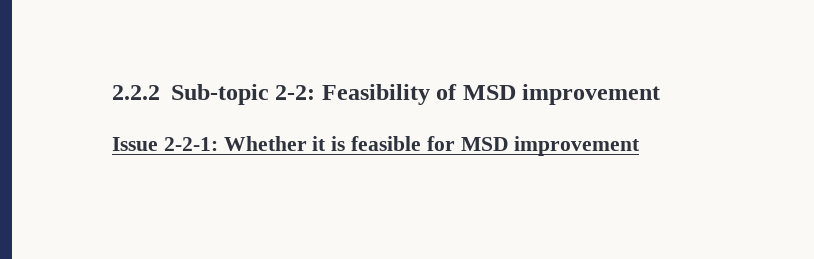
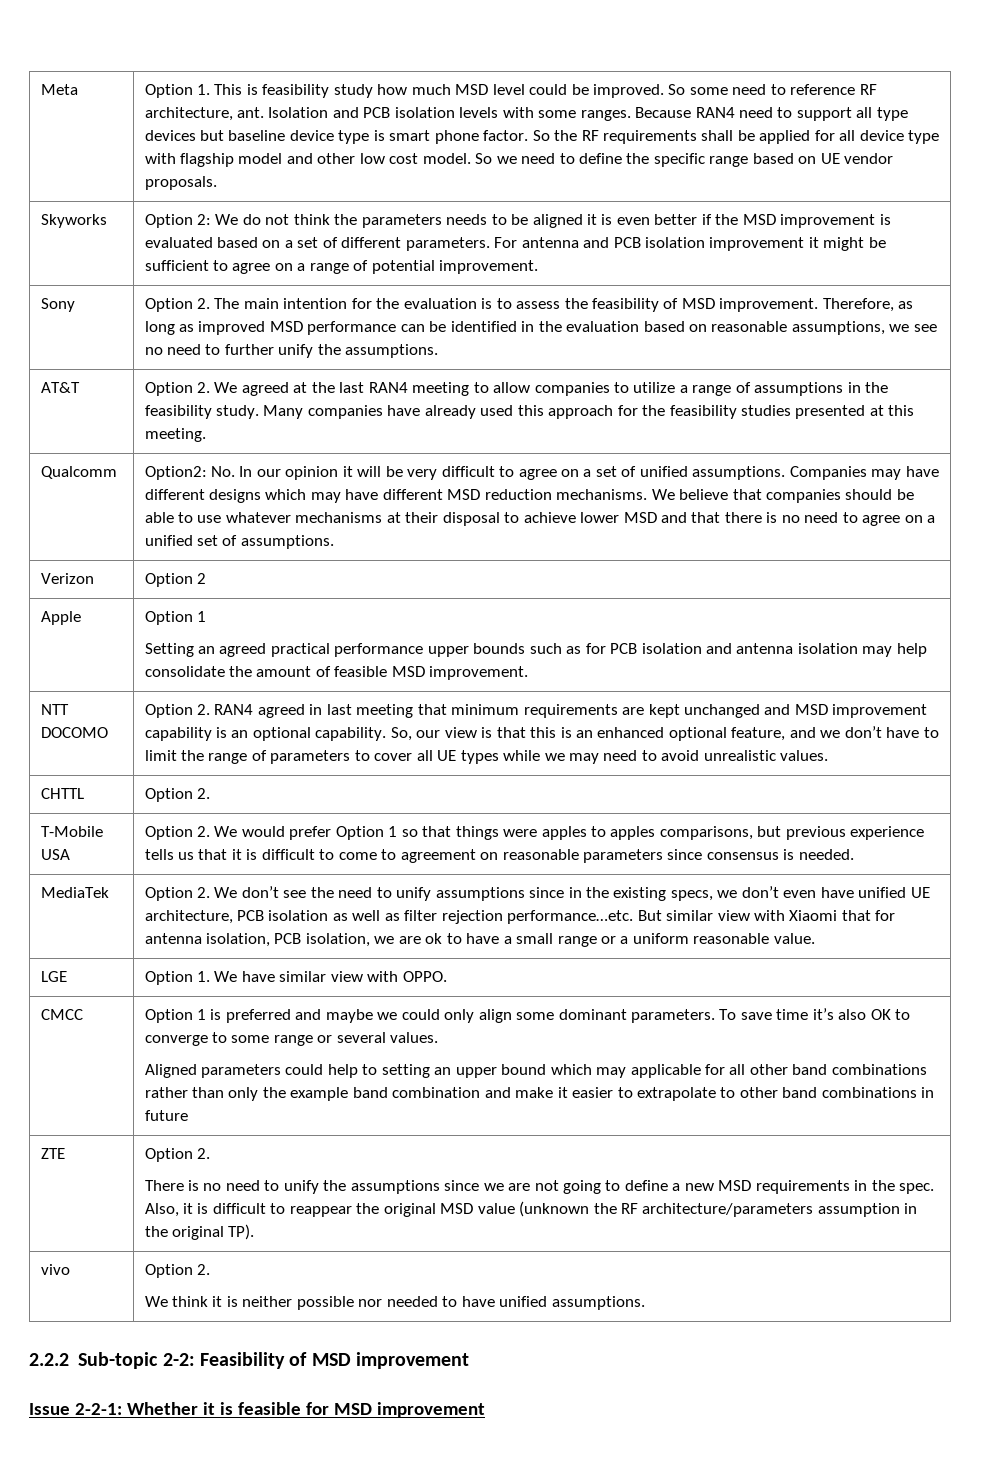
(112, 92) none -> [40,84,78,95] [144,84,877,98] [144,107,908,121] [144,130,940,144] [144,153,894,167] [144,176,217,190] [40,214,107,228] [144,214,891,228] [144,237,886,251] [144,260,539,274] [40,298,75,312] [144,298,914,312] [144,321,937,335] [144,344,439,358] [40,382,80,393] [144,382,889,396] [144,405,915,419] [144,428,206,442] [40,466,117,479] [144,466,939,480] [144,489,914,503] [144,512,936,526] [144,535,334,549] [40,573,94,584] [144,573,206,587] [40,611,81,625] [144,611,206,625] [144,643,927,657] [144,666,529,680] [40,704,69,715] [40,727,108,738] [144,704,928,718] [144,726,939,741] [144,750,829,764] [40,788,84,799] [144,788,210,802] [40,826,103,837] [40,849,70,860] [144,826,925,840] [144,849,854,863] [40,887,109,898] [144,886,930,901] [144,910,896,924] [144,933,815,947] [40,971,67,982] [144,971,447,985] [40,1009,83,1020] [144,1008,911,1023] [144,1032,439,1046] [144,1064,927,1078] [144,1087,935,1101] [144,1110,188,1121] [40,1148,65,1159] [144,1148,210,1162] [144,1180,935,1194] [144,1201,918,1217] [144,1224,255,1240] [40,1264,70,1275] [144,1264,210,1278] [144,1296,645,1310] Meta | Option 1. This is feasibility study how much MSD level could be improved. So some need to reference RF architecture, ant. Isolation and PCB isolation levels with some ranges. Because RAN4 need to support all type devices but baseline device type is smart phone factor. So the RF requirements shall be applied for all device type with flagship model and other low cost model. So we need to define the specific range based on UE vendor proposals. // Skyworks | Option 2: We do not think the parameters needs to be aligned it is even better if the MSD improvement is evaluated based on a set of different parameters. For antenna and PCB isolation improvement it might be sufficient to agree on a range of potential improvement. // Sony | Option 2. The main intention for the evaluation is to assess the feasibility of MSD improvement. Therefore, as long as improved MSD performance can be identified in the evaluation based on reasonable assumptions, we see no need to further unify the assumptions. // AT&T | Option 2. We agreed at the last RAN4 meeting to allow companies to utilize a range of assumptions in the feasibility study. Many companies have already used this approach for the feasibility studies presented at this meeting. // Qualcomm | Option2: No. In our opinion it will be very difficult to agree on a set of unified assumptions. Companies may have different designs which may have different MSD reduction mechanisms. We believe that companies should be able to use whatever mechanisms at their disposal to achieve lower MSD and that there is no need to agree on a unified set of assumptions. // Verizon | Option 2 // Apple | Option 1 // Setting an agreed practical performance upper bounds such as for PCB isolation and antenna isolation may help consolidate the amount of feasible MSD improvement. // NTT DOCOMO | Option 2. RAN4 agreed in last meeting that minimum requirements are kept unchanged and MSD improvement capability is an optional capability. So, our view is that this is an enhanced optional feature, and we don’t have to limit the range of parameters to cover all UE types while we may need to avoid unrealistic values. // CHTTL | Option 2. // T-Mobile USA | Option 2. We would prefer Option 1 so that things were apples to apples comparisons, but previous experience tells us that it is difficult to come to agreement on reasonable parameters since consensus is needed. // MediaTek | Option 2. We don’t see the need to unify assumptions since in the existing specs, we don’t even have unified UE architecture, PCB isolation as well as filter rejection performance…etc. But similar view with Xiaomi that for antenna isolation, PCB isolation, we are ok to have a small range or a uniform reasonable value. // LGE | Option 1. We have similar view with OPPO. // CMCC | Option 1 is preferred and maybe we could only align some dominant parameters. To save time it’s also OK to converge to some range or several values. // Aligned parameters could help to setting an upper bound which may applicable for all other band combinations rather than only the example band combination and make it easier to extrapolate to other band combinations in future // ZTE | Option 2. // There is no need to unify the assumptions since we are not going to define a new MSD requirements in the spec. Also, it is difficult to reappear the original MSD value (unknown the RF architecture/parameters assumption in the original TP). // vivo | Option 2. // We think it is neither possible nor needed to have unified assumptions. //

